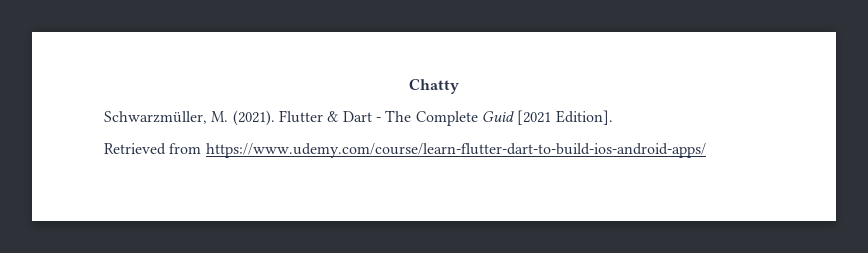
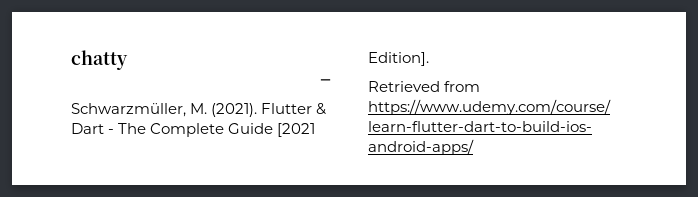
[409,79,459,94] Chatty -> [71,50,128,70] [320,79,331,85] chatty // ─
[481,111,514,122] Guid -> [228,123,274,134] Guide

